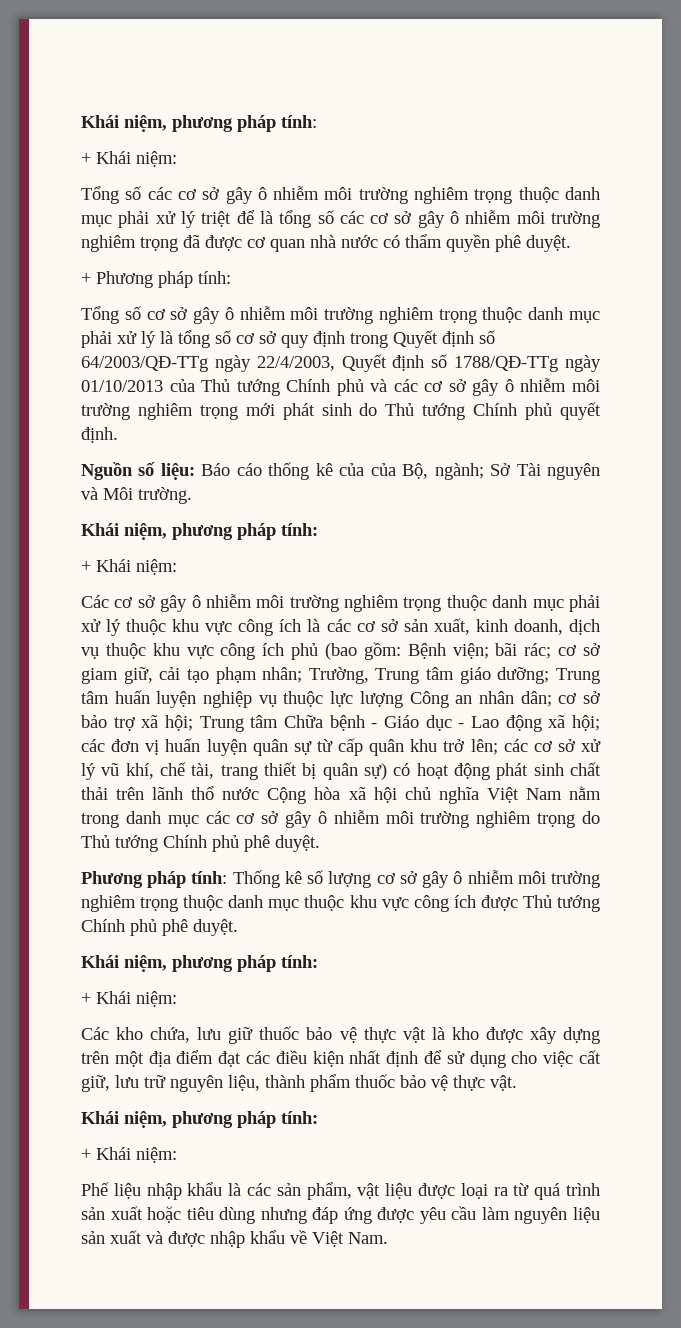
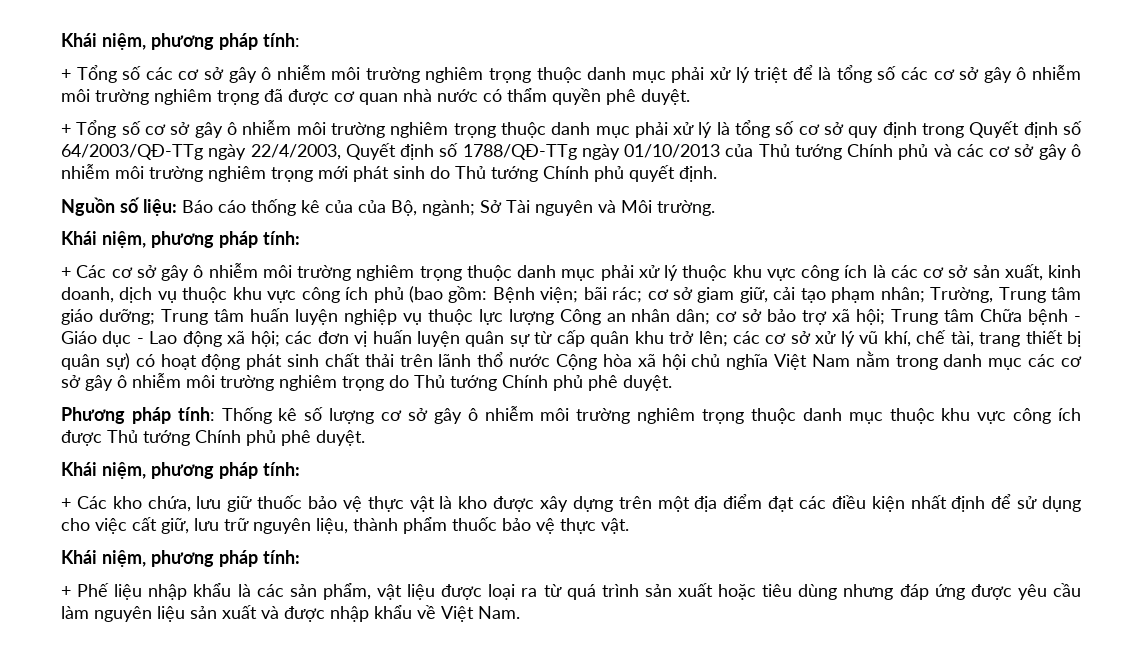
[81,115,317,132] [81,151,177,167] Khái niệm, phương pháp tính: // + Khái niệm: // -> [61,33,300,50] [61,69,71,80] Khái niệm, phương pháp tính: // +
[96,271,231,288] Phương pháp tính: // -> (71, 129) none
[96,559,177,575] Khái niệm: // -> (71, 272) none
[96,991,177,1007] Khái niệm: // -> (71, 503) none
[96,1147,177,1163] Khái niệm: // -> (71, 591) none

